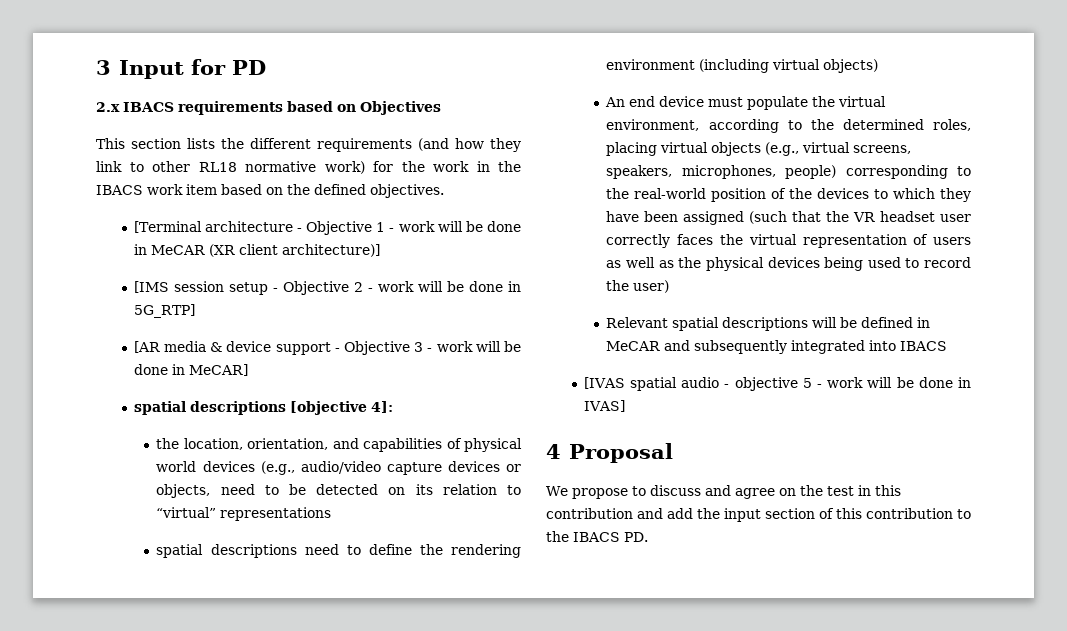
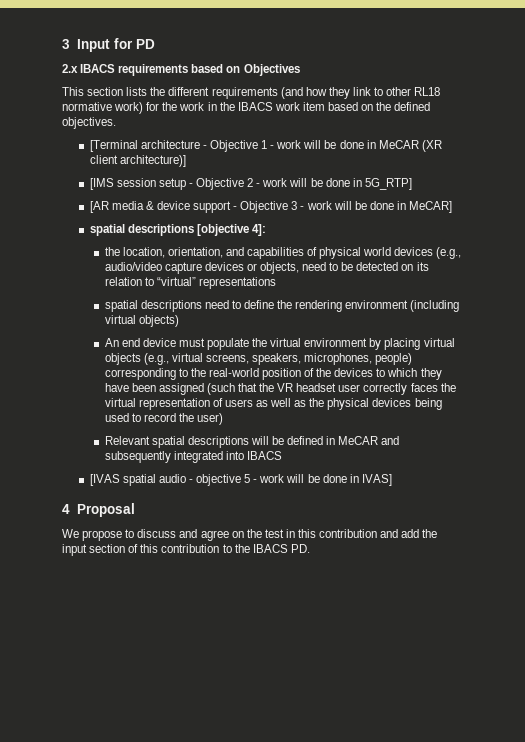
[606,119,971,133] environment, according to the determined roles, -> [304,338,382,350] environment by

